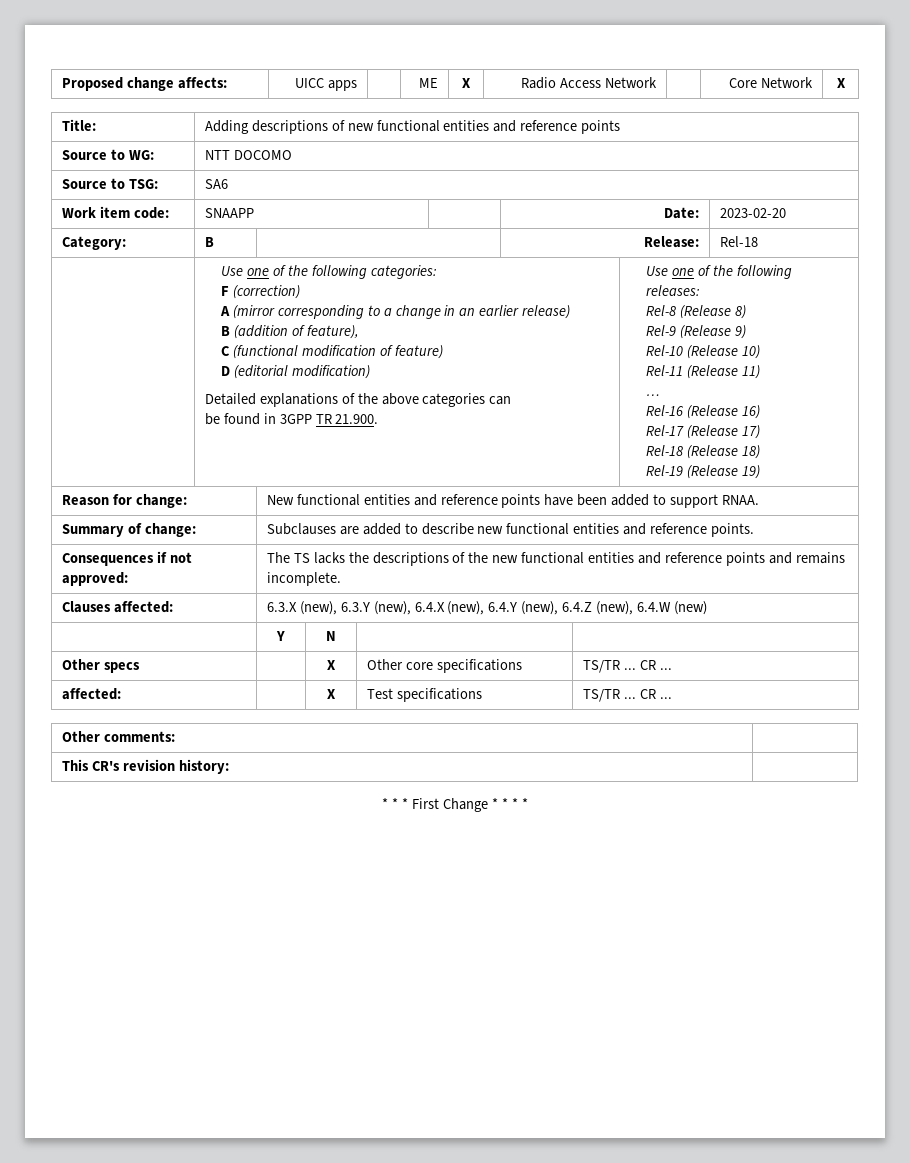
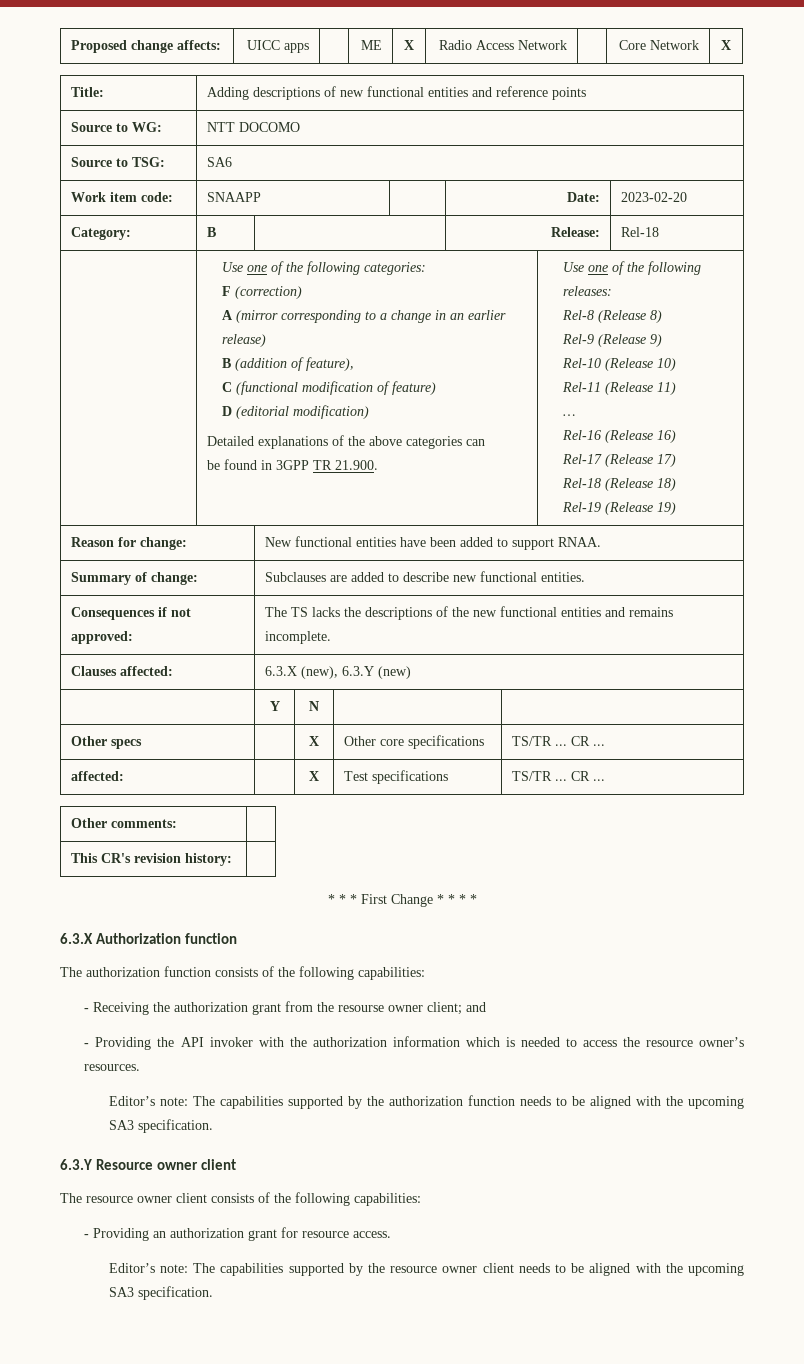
[413,494,541,508] and reference points -> (397, 542) none
[573,523,755,537] entities and reference points. -> [541,572,586,582] entities.
[664,552,792,566] reference points and -> (626, 612) none
[373,601,672,615] (new), 6.4.X (new), 6.4.Y (new), 6.4.Z (new), 6.4.W -> (375, 671) none
(528, 803) none -> [60,933,237,944] [60,966,425,980] [84,1001,487,1015] [84,1036,744,1050] [84,1064,141,1071] [108,1095,744,1109] [108,1119,213,1133] [60,1159,236,1170] [60,1192,421,1206] [84,1227,392,1241] [108,1263,744,1276] [108,1286,213,1300] // 6.3.X Authorization function // The authorization function consists of the following capabilities: // - Receiving the authorization grant from the resourse owner client; and // - Providing the API invoker with the authorization information which is needed to access the resource owner’s resources. // Editor’s note: The capabilities supported by the authorization function needs to be aligned with the upcoming SA3 specification. // 6.3.Y Resource owner client // The resource owner client consists of the following capabilities: // - Providing an authorization grant for resource access. // Editor’s note: The capabilities supported by the resource owner client needs to be aligned with the upcoming SA3 specification.

